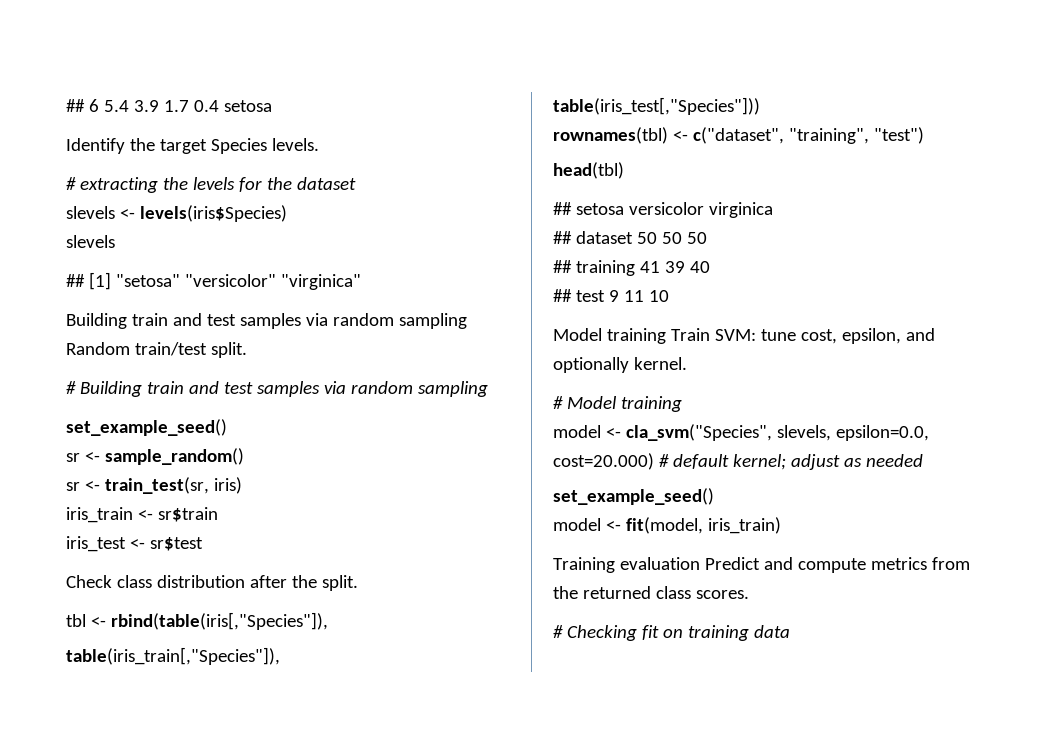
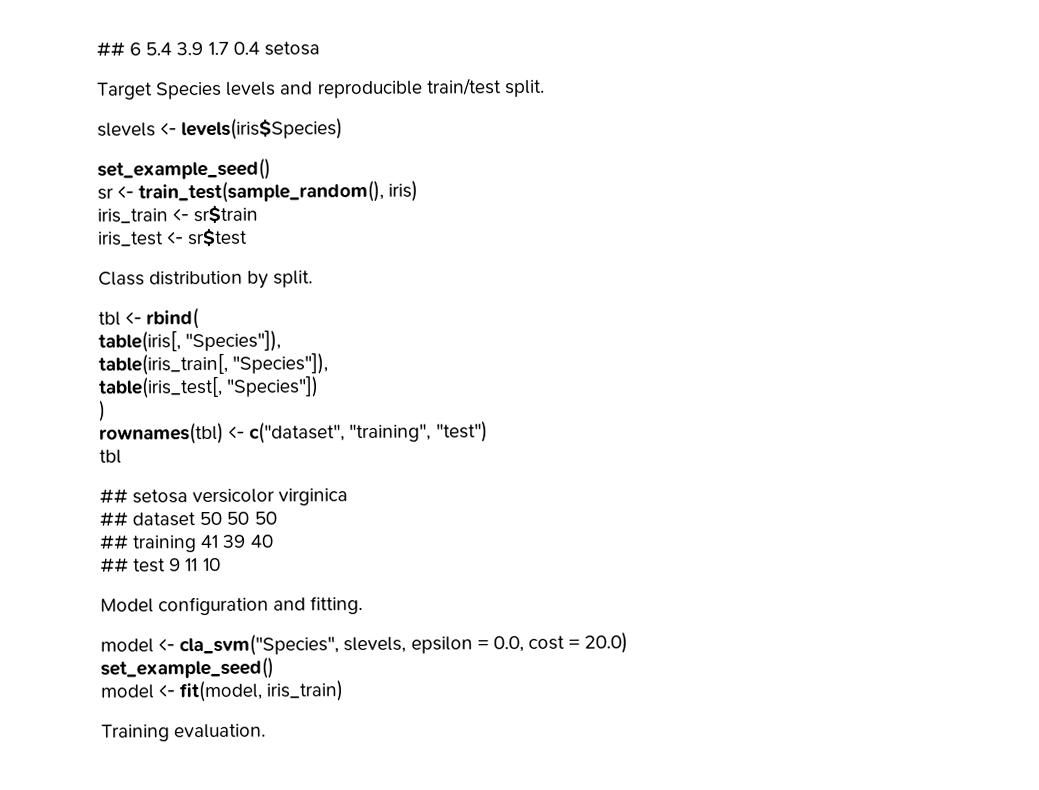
[66,138,319,154] [66,177,356,193] [66,205,287,222] [66,235,115,248] [66,272,361,290] [66,313,467,329] [66,342,247,358] [66,381,488,397] Identify the target Species levels. // # extracting the levels for the dataset // slevels <- levels(iris$Species) // slevels // ## [1] "setosa" "versicolor" "virginica" // Building train and test samples via random sampling Random train/test split. // # Building train and test samples via random sampling -> [96,78,545,100] [97,118,344,141] Target Species levels and reproducible train/test split. // slevels <- levels(iris$Species)
[104,448,244,465] [66,477,209,494] sample_random() // sr <- train_test(sr, -> [138,180,385,204] train_test(sample_random(),
[66,575,358,591] [66,612,328,630] [66,647,280,665] [553,97,760,115] Check class distribution after the split. // tbl <- rbind(table(iris[,"Species"]), // table(iris_train[,"Species"]), // table(iris_test[,"Species"])) -> [98,270,314,289] [98,308,200,330] [98,330,282,353] [98,353,329,376] [98,376,320,399] [99,400,106,422] Class distribution by split. // tbl <- rbind( // table(iris[, "Species"]), // table(iris_train[, "Species"]), // table(iris_test[, "Species"]) // )
[553,162,624,179] head(tbl) -> [99,449,122,464] tbl
[606,328,935,344] [553,357,687,373] [553,396,682,412] [553,424,929,441] [553,453,923,470] training Train SVM: tune cost, epsilon, and optionally kernel. // # Model training // model <- cla_svm("Species", slevels, epsilon=0.0, cost=20.000) # default kernel; adjust as needed -> [158,596,364,616] [100,632,629,657] configuration and fitting. // model <- cla_svm("Species", slevels, epsilon = 0.0, cost = 20.0)
[619,557,970,573] [553,586,749,599] [553,625,790,641] evaluation Predict and compute metrics from the returned class scores. // # Checking fit on training data -> [174,723,267,739] evaluation.

